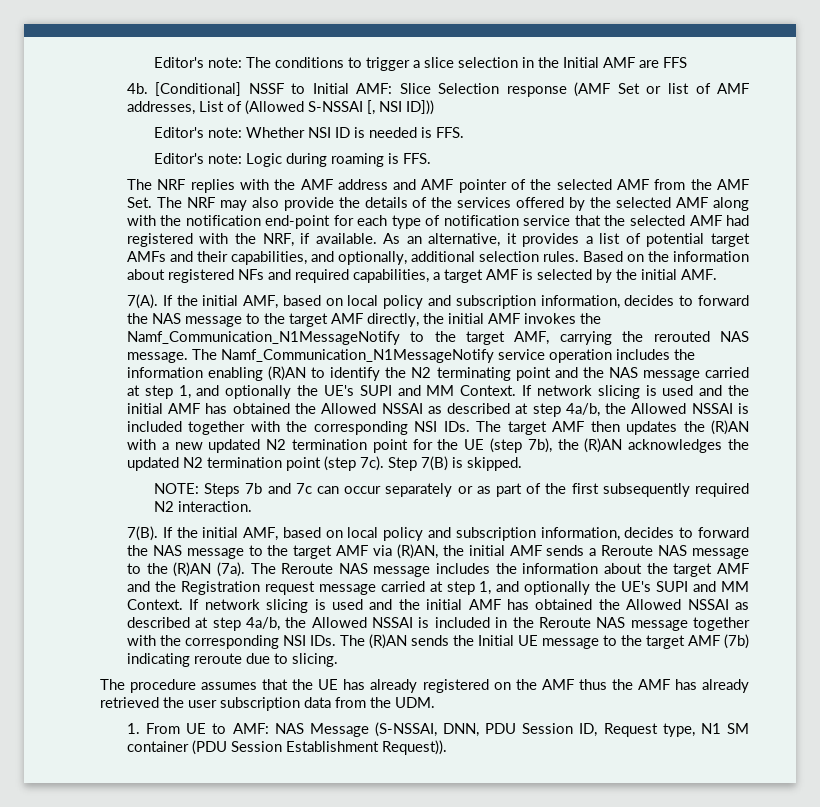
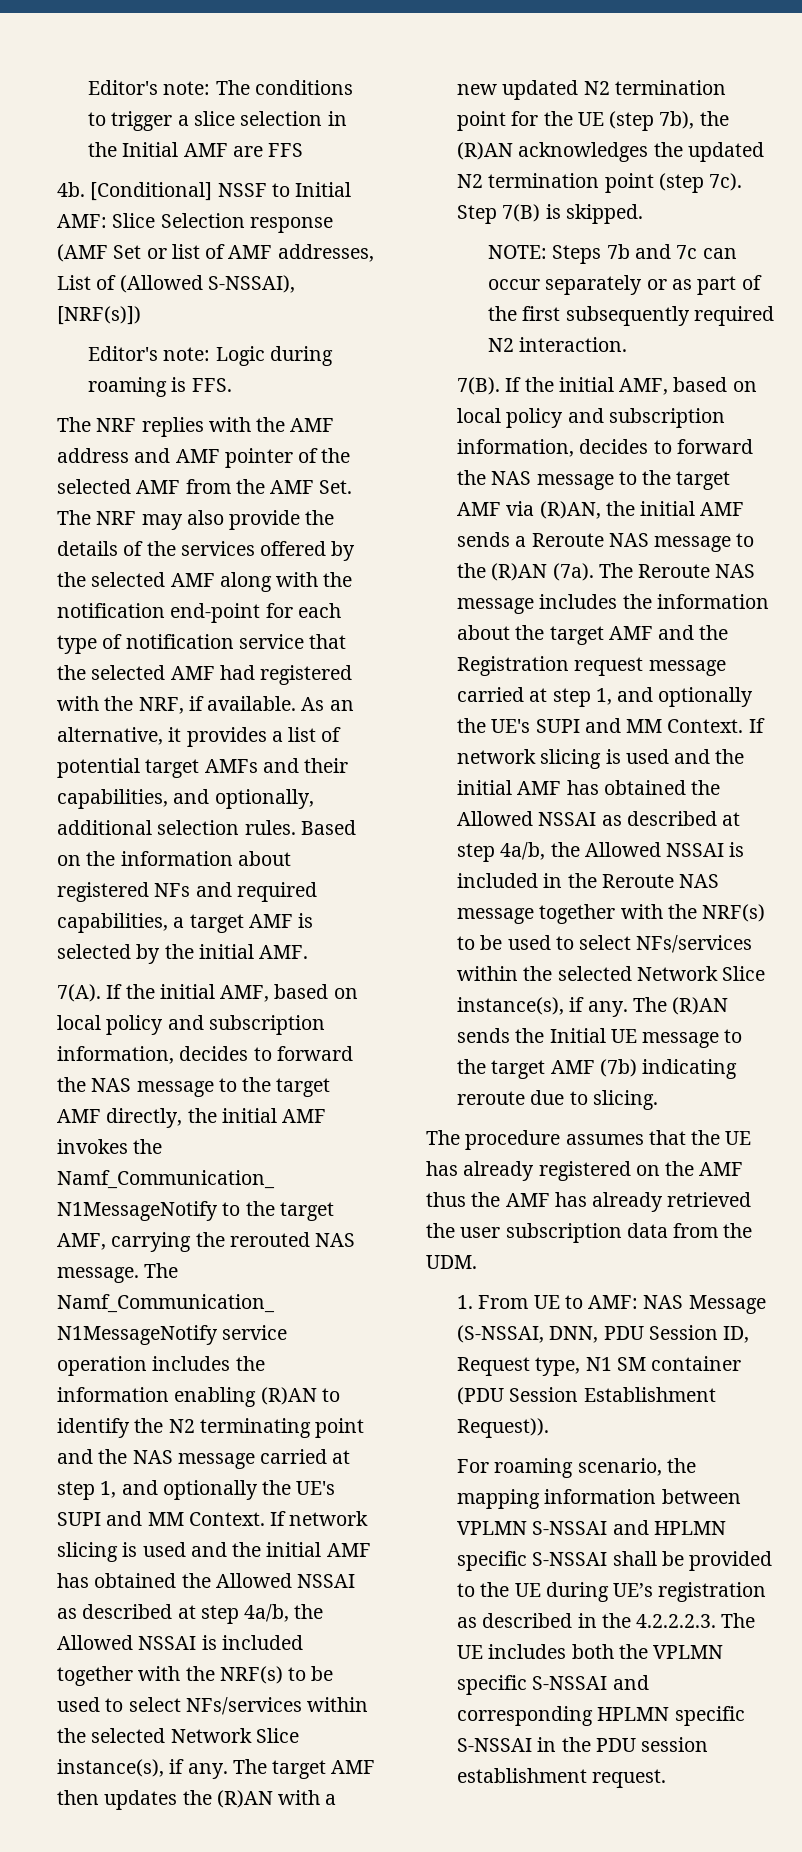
[307,100,434,115] [153,127,464,138] S-NSSAI [, NSI ID])) // Editor's note: Whether NSI ID is needed is FFS. -> [207,275,295,293] [57,306,142,325] S-NSSAI), [NRF(s)])
[313,421,470,435] corresponding NSI IDs. -> [219,1666,334,1684] [57,1697,369,1715] [57,1728,299,1743] [57,1759,228,1779] NRF(s) to be used to select NFs/services within the selected Network Slice instance(s), if any.
[184,635,336,649] corresponding NSI IDs. -> [702,904,766,922] [457,935,753,953] [457,966,766,981] [457,997,628,1017] NRF(s) to be used to select NFs/services within the selected Network Slice instance(s), if any.
(447, 747) none -> [457,1458,696,1478] [457,1489,741,1509] [457,1520,726,1535] [457,1551,773,1571] [457,1582,767,1602] [457,1613,756,1628] [457,1644,724,1659] [457,1675,649,1695] [457,1706,745,1726] [457,1737,709,1752] [457,1768,667,1788] // For roaming scenario, the mapping information between VPLMN S-NSSAI and HPLMN specific S-NSSAI shall be provided to the UE during UE’s registration as described in the 4.2.2.2.3. The UE includes both the VPLMN specific S-NSSAI and corresponding HPLMN specific S-NSSAI in the PDU session establishment request.

